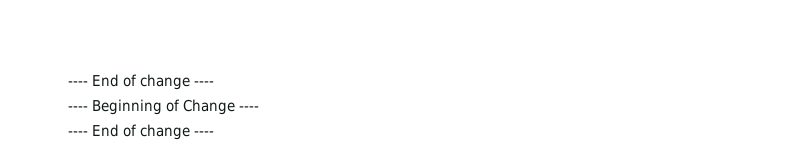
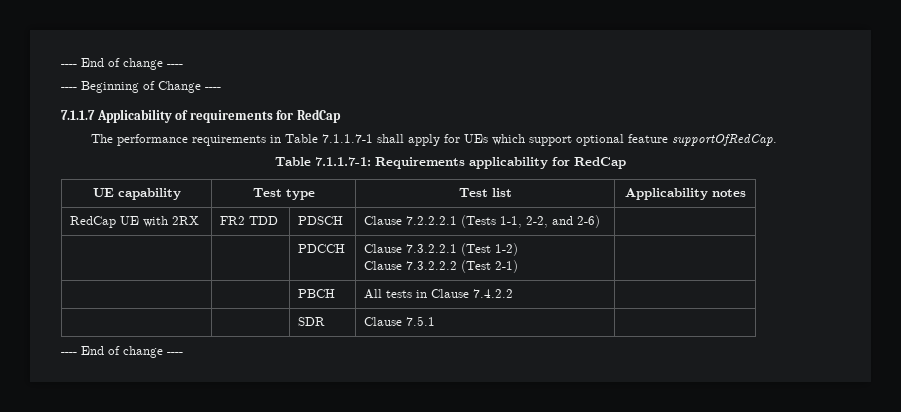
(260, 108) none -> [61,109,341,123] [91,134,778,146] [275,157,626,169] [92,188,181,200] [252,188,315,200] [458,188,512,197] [624,188,746,200] [70,216,200,228] [220,216,279,225] [298,216,344,225] [364,215,601,228] [298,244,346,253] [364,243,519,256] [364,260,519,273] [298,289,336,298] [364,289,514,299] [298,317,326,326] [364,316,436,326] // 7.1.1.7 Applicability of requirements for RedCap // The performance requirements in Table 7.1.1.7-1 shall apply for UEs which support optional feature supportOfRedCap. // Table 7.1.1.7-1: Requirements applicability for RedCap // UE capability | Test type | Test list | Applicability notes // RedCap UE with 2RX | FR2 TDD | PDSCH | Clause 7.2.2.2.1 (Tests 1-1, 2-2, and 2-6) | // | | PDCCH | Clause 7.3.2.2.1 (Test 1-2) // Clause 7.3.2.2.2 (Test 2-1) | // | | PBCH | All tests in Clause 7.4.2.2 | // | | SDR | Clause 7.5.1 |

